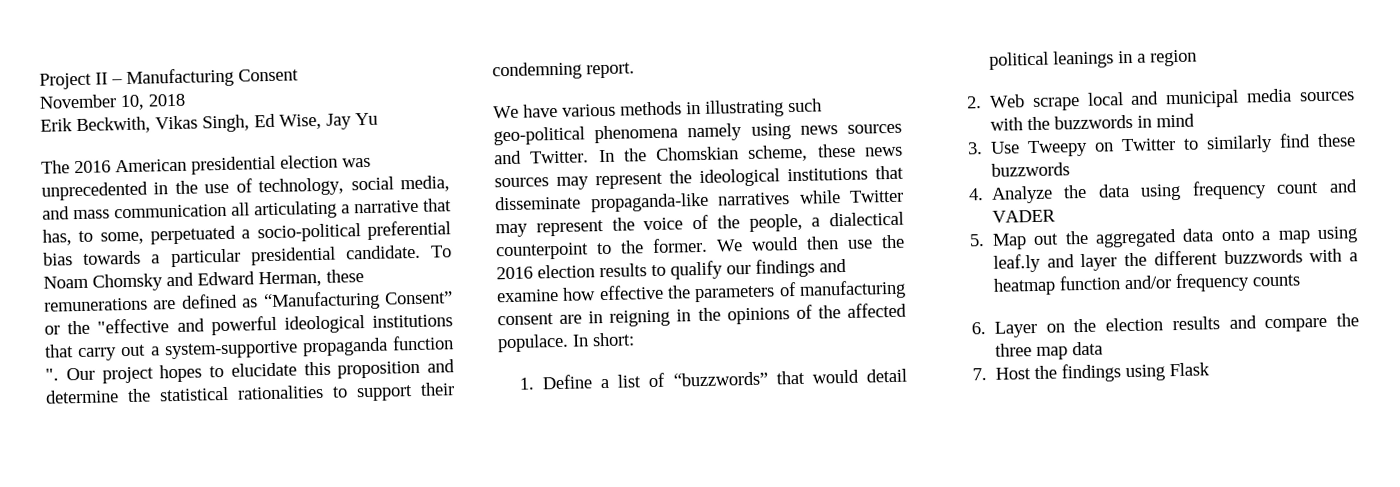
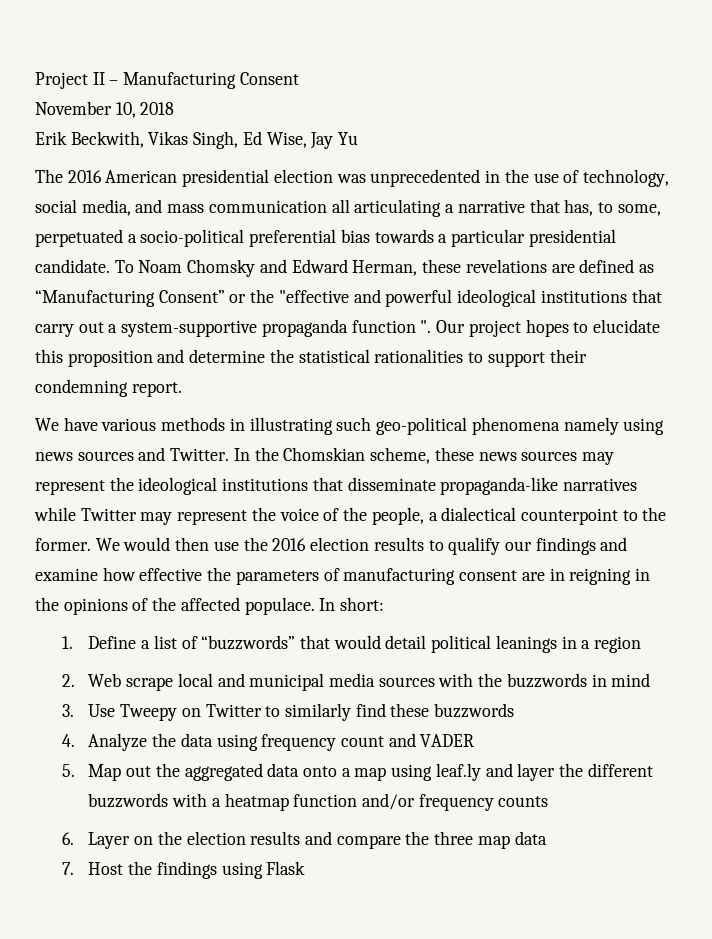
[44,297,148,312] remunerations -> [465,259,547,273] revelations

